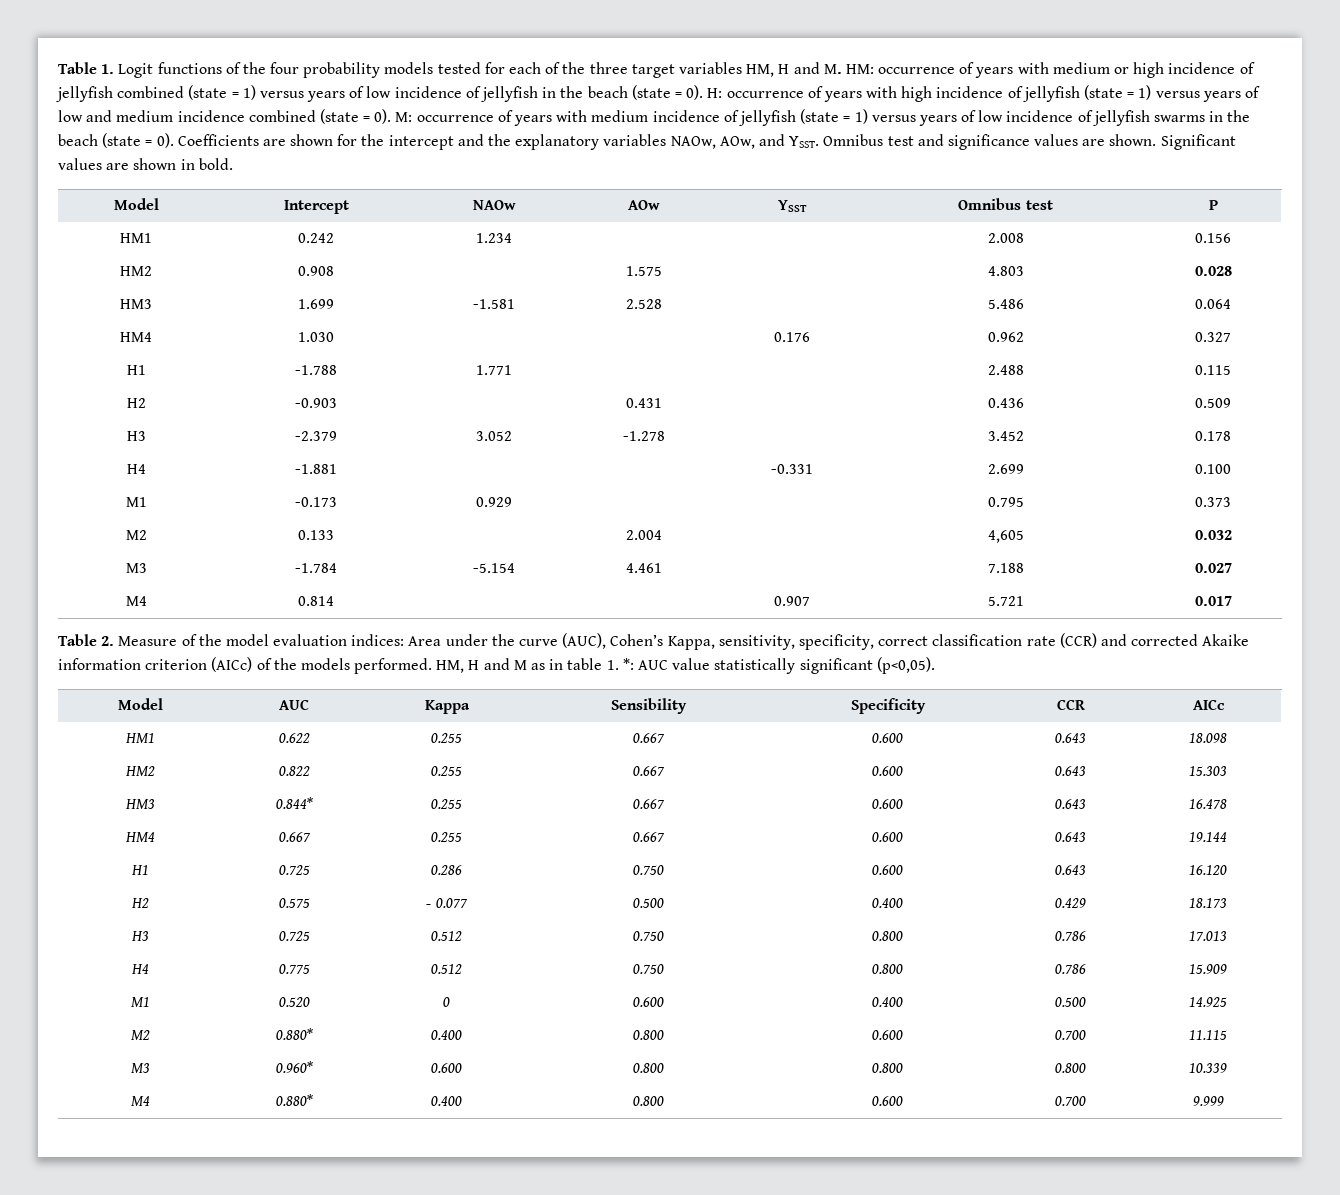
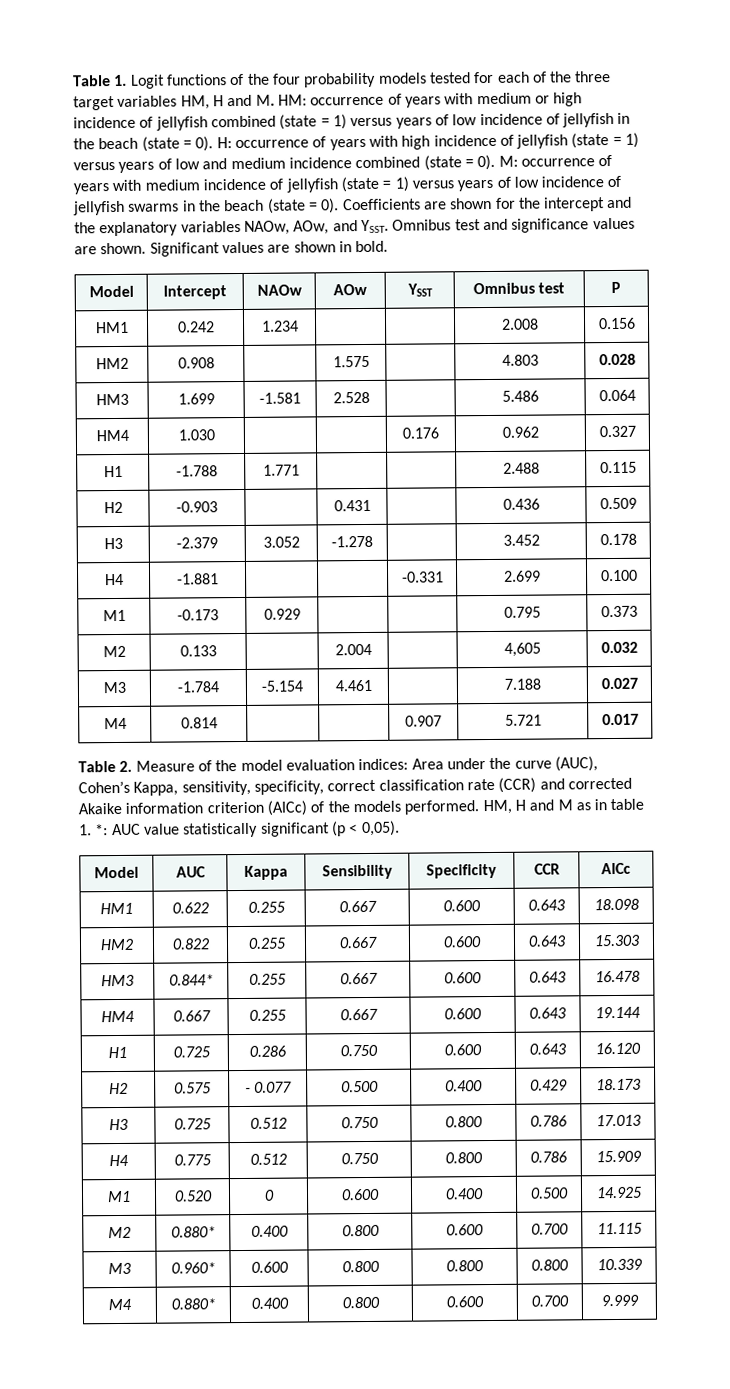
[876,657,935,674] (p<0,05). -> [331,820,400,837] (p < 0,05).

